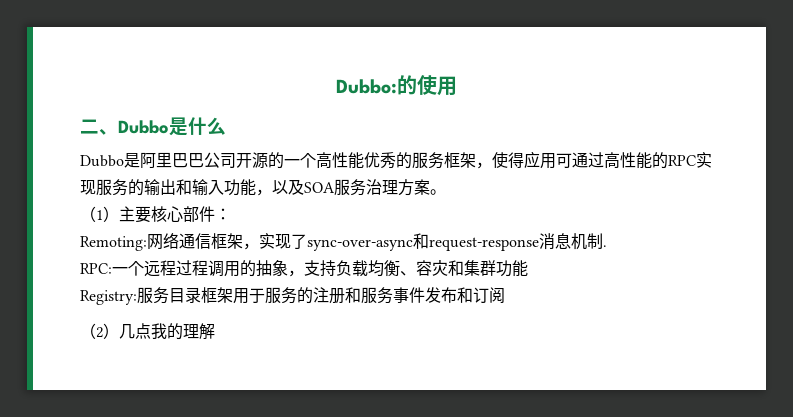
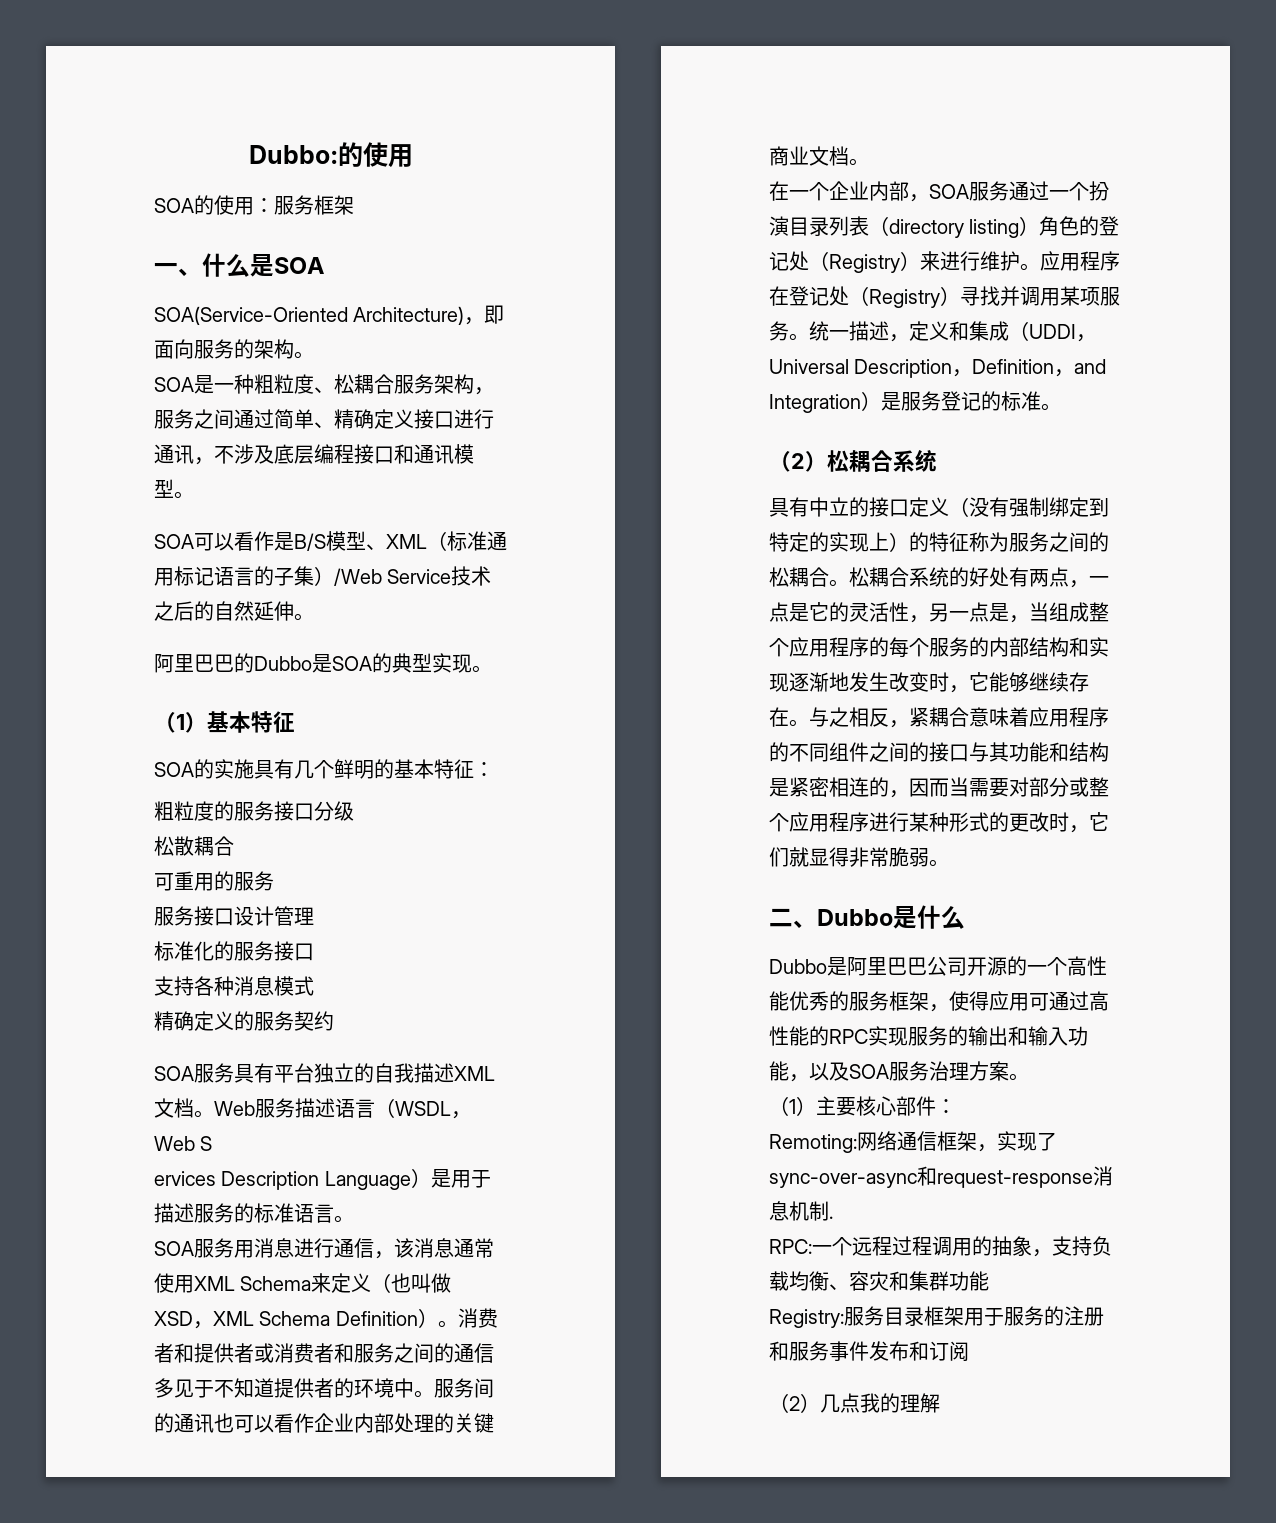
(457, 86) none -> [154,195,354,215] [154,253,325,277] [154,305,505,325] [154,339,314,359] [154,374,494,395] [154,409,494,429] [154,444,474,465] [154,479,194,499] [154,531,507,551] [154,566,492,586] [154,601,314,621] [154,653,492,673] [154,711,295,733] [154,759,494,779] [154,801,354,821] [154,836,234,856] [154,871,274,891] [154,906,314,926] [154,941,314,961] [154,976,314,996] [154,1011,334,1031] [154,1063,495,1083] [154,1098,471,1119] [154,1136,213,1151] [154,1168,491,1190] [154,1203,354,1223] [154,1238,494,1259] [154,1273,452,1293] [154,1308,498,1329] [154,1343,494,1363] [154,1378,494,1398] [154,1413,494,1433] [769,146,869,166] [769,181,1109,202] [769,216,1120,238] [769,251,1120,273] [769,286,1120,308] [769,321,1096,342] [769,359,1107,378] [769,391,1061,413] [769,449,937,472] [769,497,1109,517] [769,532,1109,552] [769,567,1109,588] [769,602,1109,623] [769,637,1109,658] [769,672,1089,693] [769,707,1109,728] [769,742,1109,762] [769,777,1109,798] [769,812,1109,833] [769,847,949,867] // SOA的使用：服务框架 // 一、什么是SOA // SOA(Service-Oriented Architecture)，即面向服务的架构。 // SOA是一种粗粒度、松耦合服务架构，服务之间通过简单、精确定义接口进行通讯，不涉及底层编程接口和通讯模型。 // SOA可以看作是B/S模型、XML（标准通用标记语言的子集）/Web Service技术之后的自然延伸。 // 阿里巴巴的Dubbo是SOA的典型实现。 // （1）基本特征 // SOA的实施具有几个鲜明的基本特征： // 粗粒度的服务接口分级 // 松散耦合 // 可重用的服务 // 服务接口设计管理 // 标准化的服务接口 // 支持各种消息模式 // 精确定义的服务契约 // SOA服务具有平台独立的自我描述XML文档。Web服务描述语言（WSDL，Web S // ervices Description Language）是用于描述服务的标准语言。 // SOA服务用消息进行通信，该消息通常使用XML Schema来定义（也叫做XSD，XML Schema Definition）。消费者和提供者或消费者和服务之间的通信多见于不知道提供者的环境中。服务间的通讯也可以看作企业内部处理的关键商业文档。 // 在一个企业内部，SOA服务通过一个扮演目录列表（directory listing）角色的登记处（Registry）来进行维护。应用程序在登记处（Registry）寻找并调用某项服务。统一描述，定义和集成（UDDI，Universal Description，Definition，and Integration）是服务登记的标准。 // （2）松耦合系统 // 具有中立的接口定义（没有强制绑定到特定的实现上）的特征称为服务之间的松耦合。松耦合系统的好处有两点，一点是它的灵活性，另一点是，当组成整个应用程序的每个服务的内部结构和实现逐渐地发生改变时，它能够继续存在。与之相反，紧耦合意味着应用程序的不同组件之间的接口与其功能和结构是紧密相连的，因而当需要对部分或整个应用程序进行某种形式的更改时，它们就显得非常脆弱。

